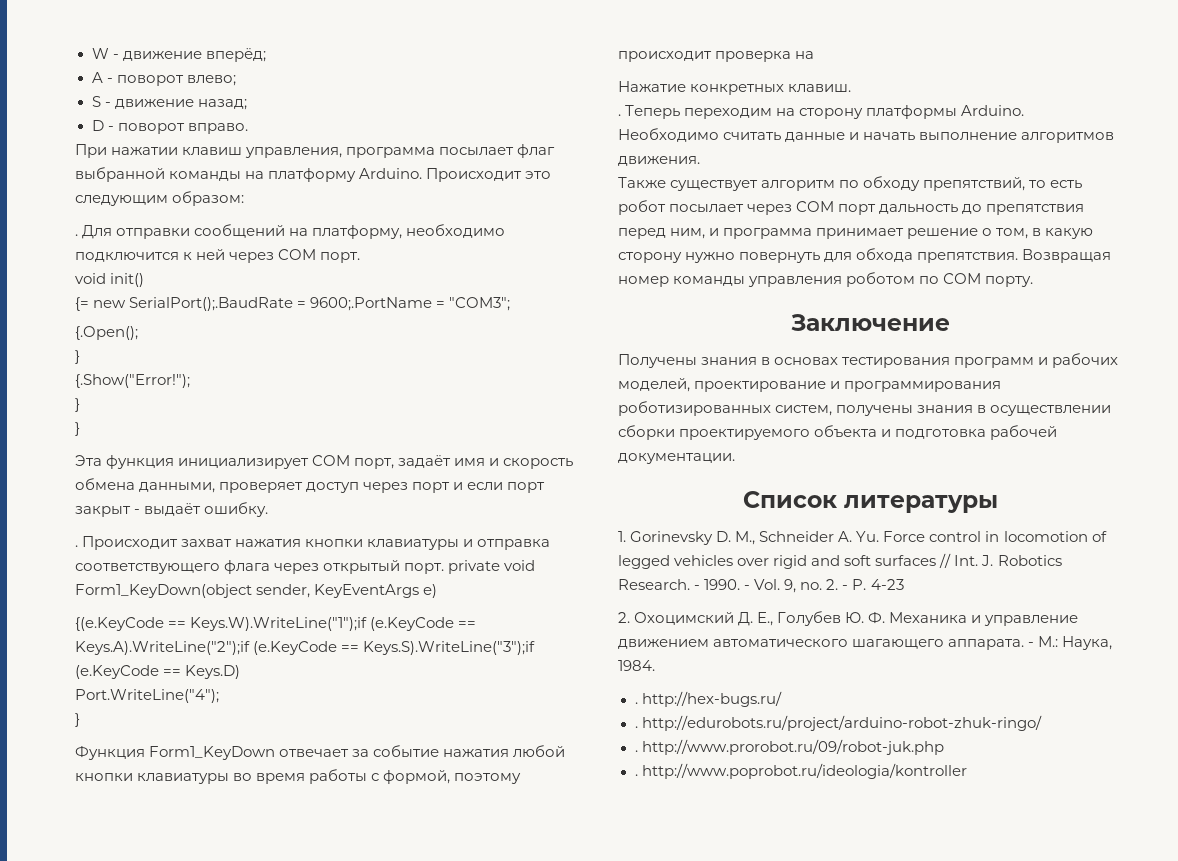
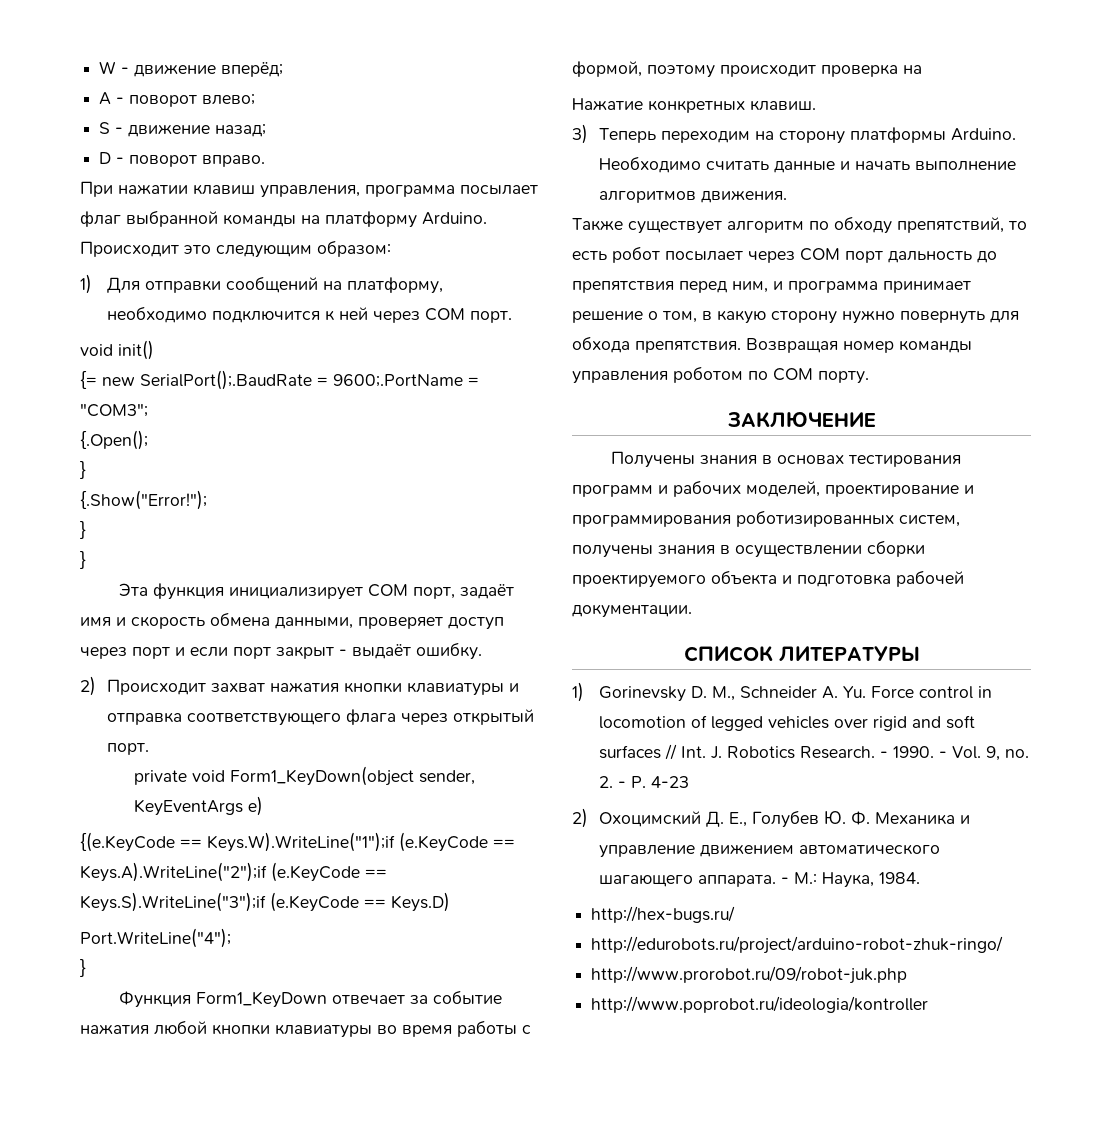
[75,234,78,236] . -> [80,274,92,294] 1)
[75,545,78,547] . -> [80,676,96,696] 2)
(445, 568) none -> (149, 749) //
[618,114,621,116] . -> [572,124,588,144] 3)
[790,314,950,331] Заключение -> [726,411,876,428] ЗАКЛЮЧЕНИЕ
[742,491,998,513] [618,531,626,542] Список литературы // 1. -> [683,645,920,662] [572,682,584,702] СПИСОК ЛИТЕРАТУРЫ // 1)
[618,612,630,623] 2. -> [572,808,588,828] 2)
[634,702,638,704] . -> (920, 878) none
[634,726,638,728] . -> (736, 914) none
[634,750,638,752] . -> (1004, 945) none
[634,774,638,776] . -> (908, 975) none

